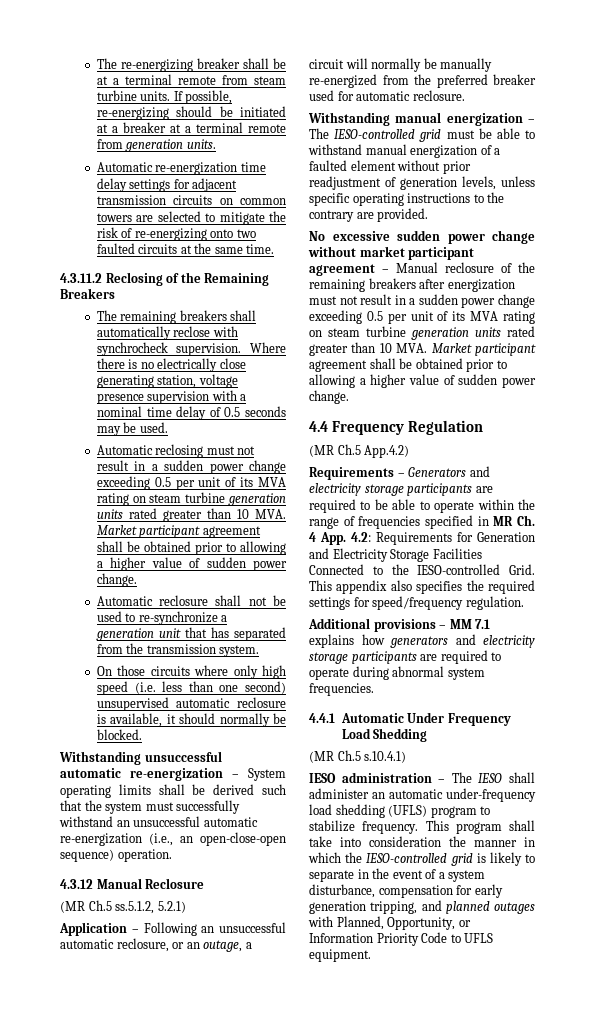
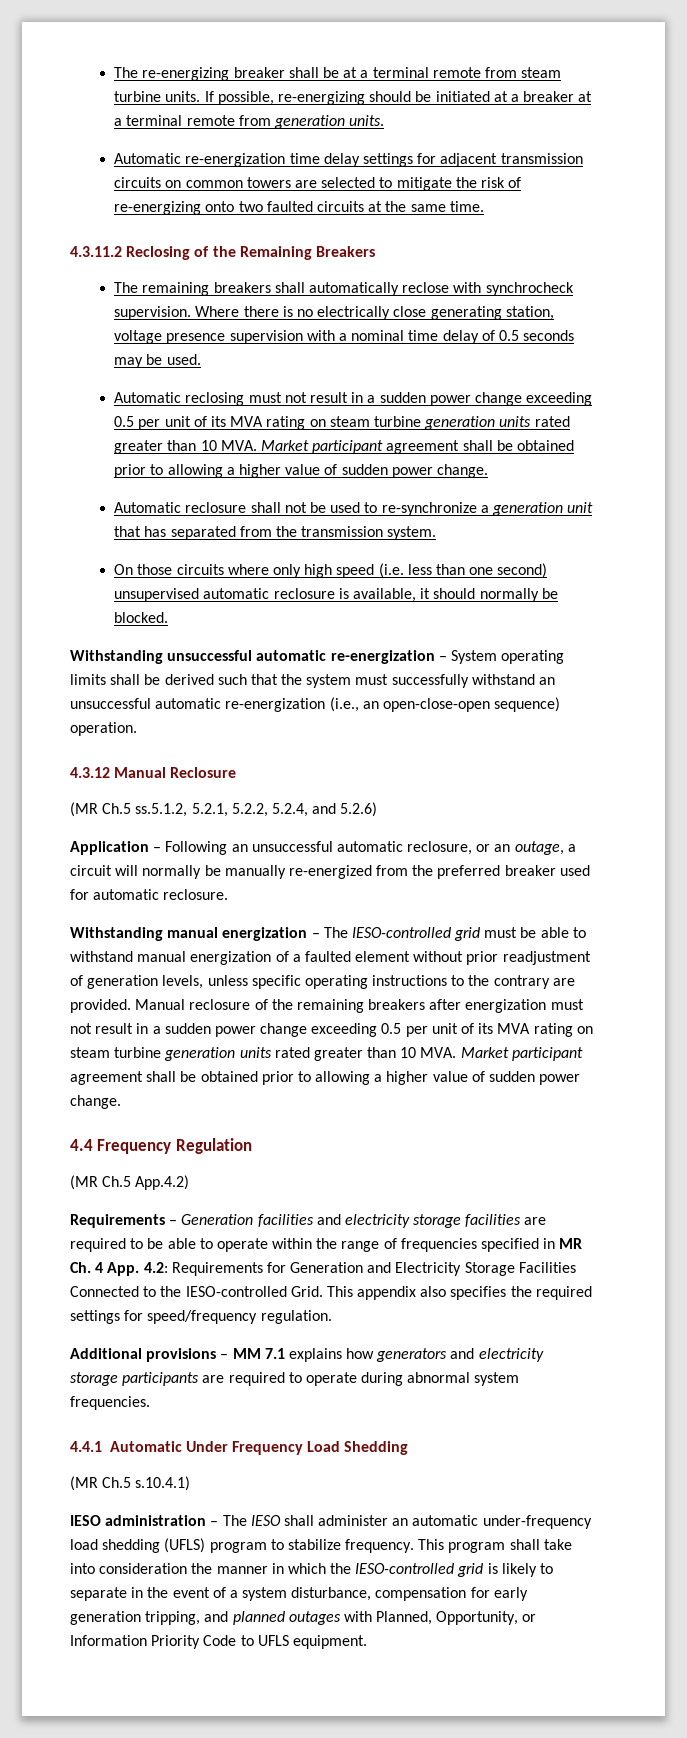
[157,901,186,913] 5.2.1) -> [191,802,378,817] 5.2.1, 5.2.2, 5.2.4, and 5.2.6)
[309,230,535,244] [308,246,475,260] [309,264,389,276] // No excessive sudden power change without market participant agreement – -> (131, 1006) none
[408,466,490,477] [309,483,473,496] Generators and electricity storage participants -> [181,1214,522,1228] Generation facilities and electricity storage facilities

